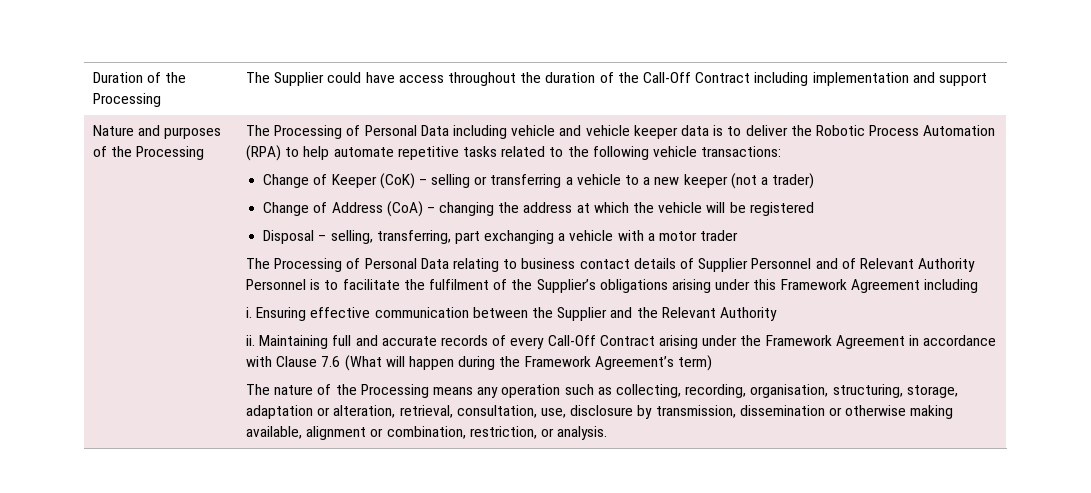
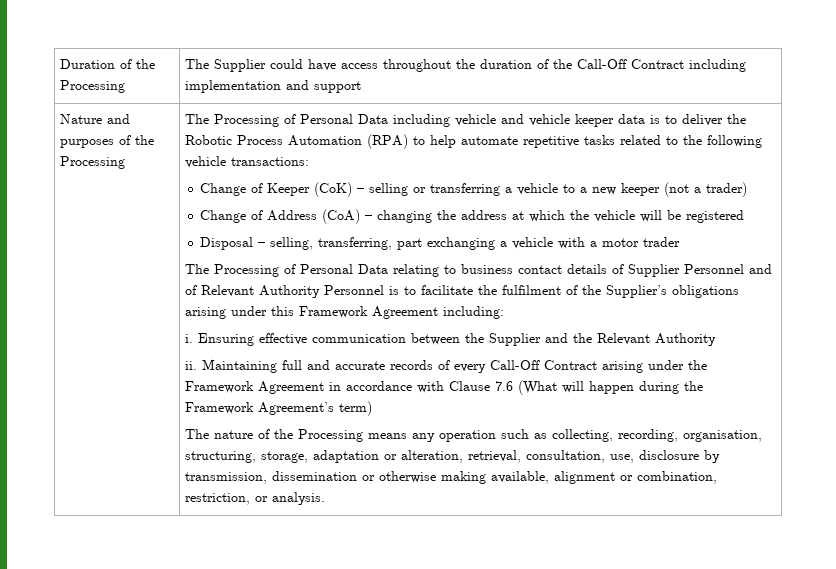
[923,279,978,293] including -> [443,306,505,319] including:

